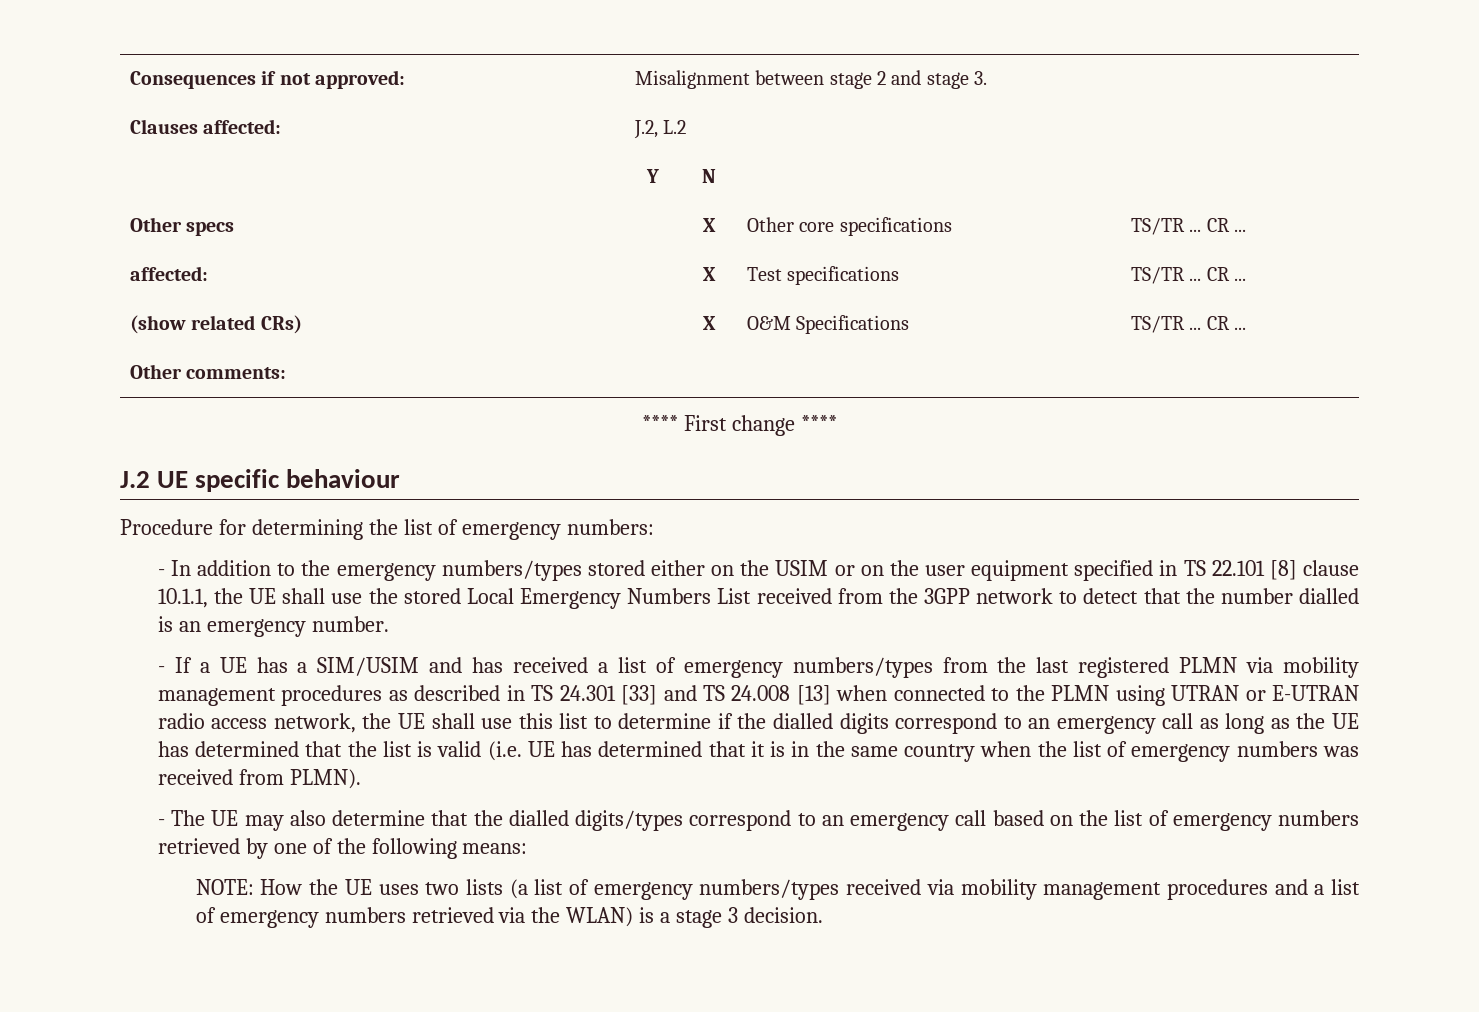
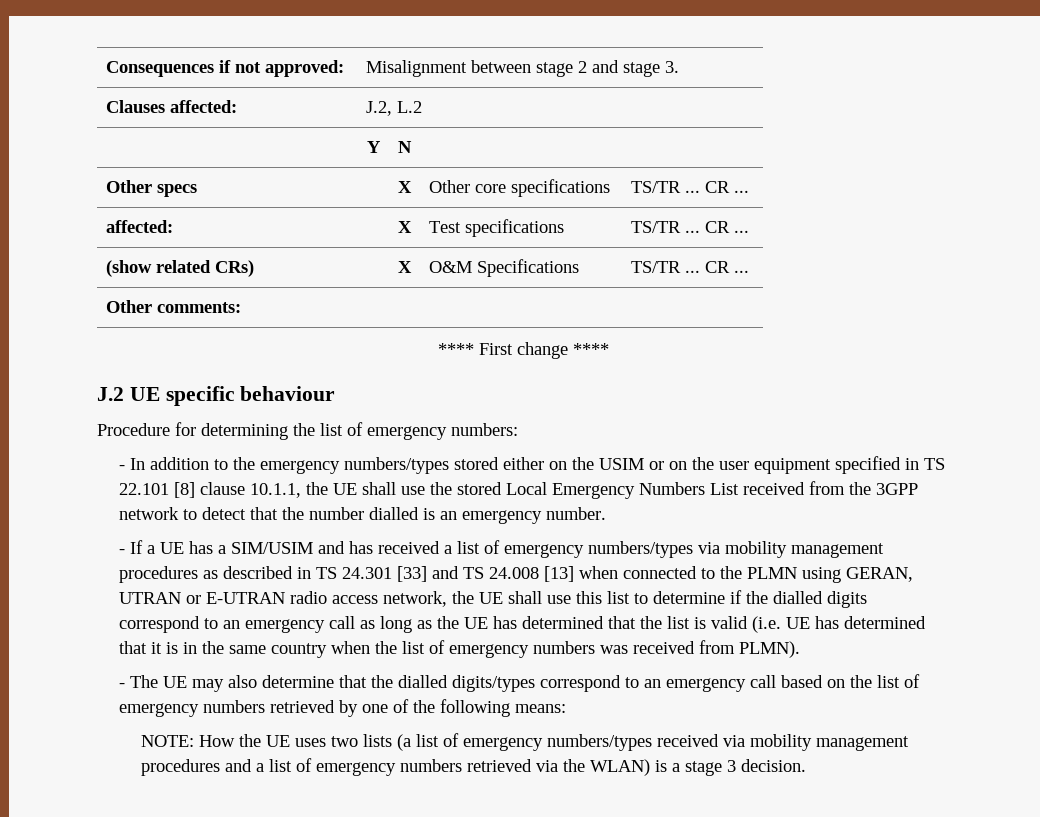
[942,657,1238,678] from the last registered PLMN -> (694, 549) none
(1165, 695) none -> [846,567,914,582] GERAN,

